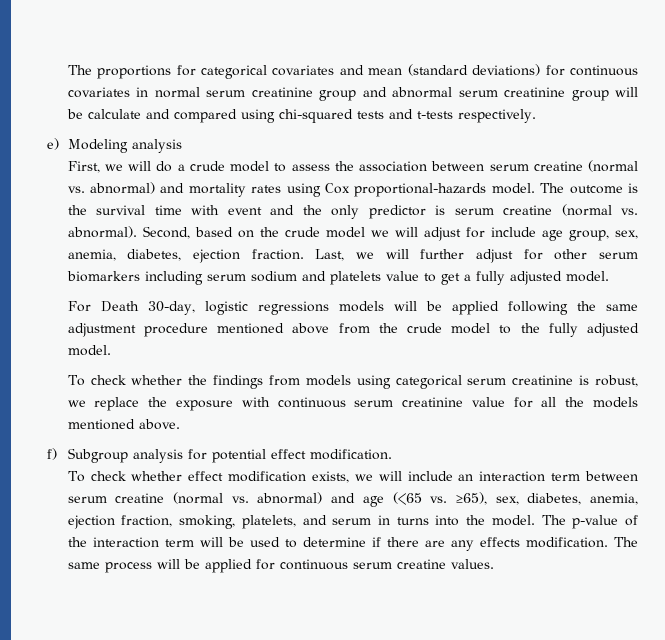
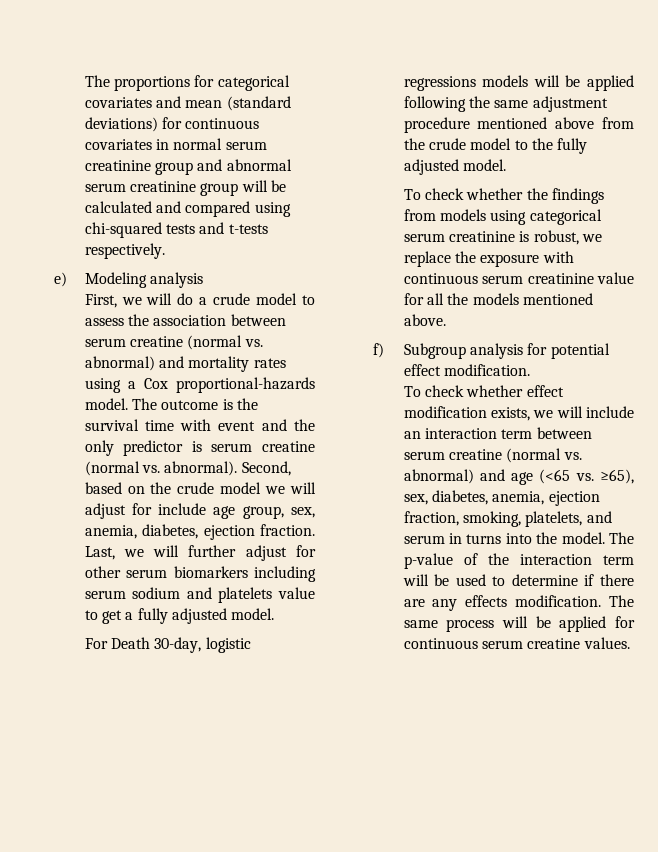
[87,109,141,119] calculate -> [84,201,152,213] calculated
(321, 190) none -> [127,381,136,389] a

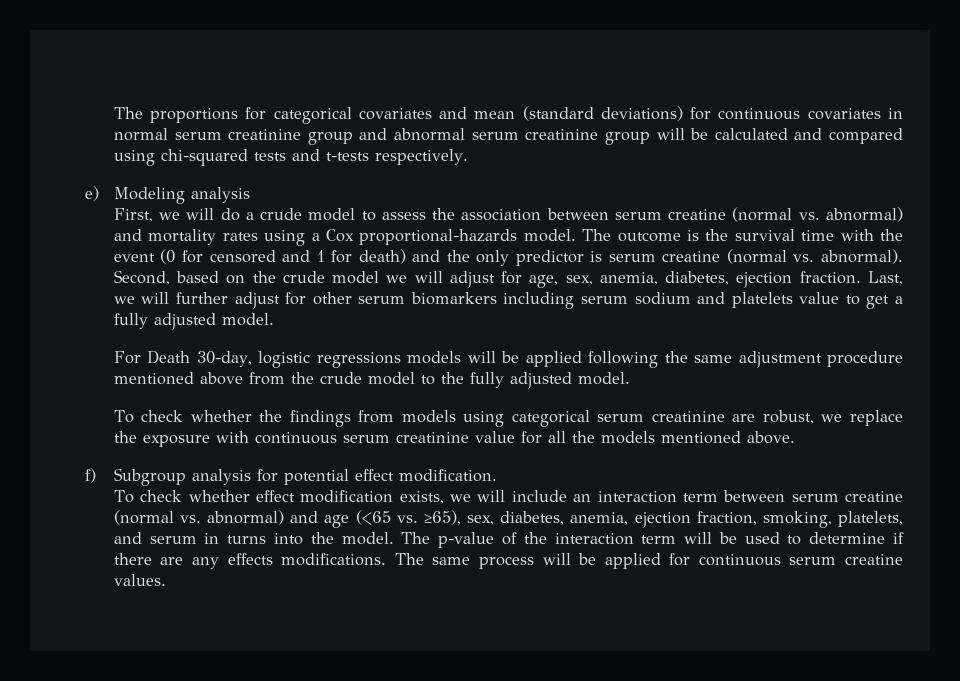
[218,421,256,431] event -> [880,229,904,241] [113,249,406,264] the event (0 for censored and 1 for death)
[158,503,284,519] include age group, -> [529,275,559,288] age,
[519,231,530,242] is -> [732,414,756,422] are
[515,595,602,607] modification. -> [281,553,387,566] modifications.

